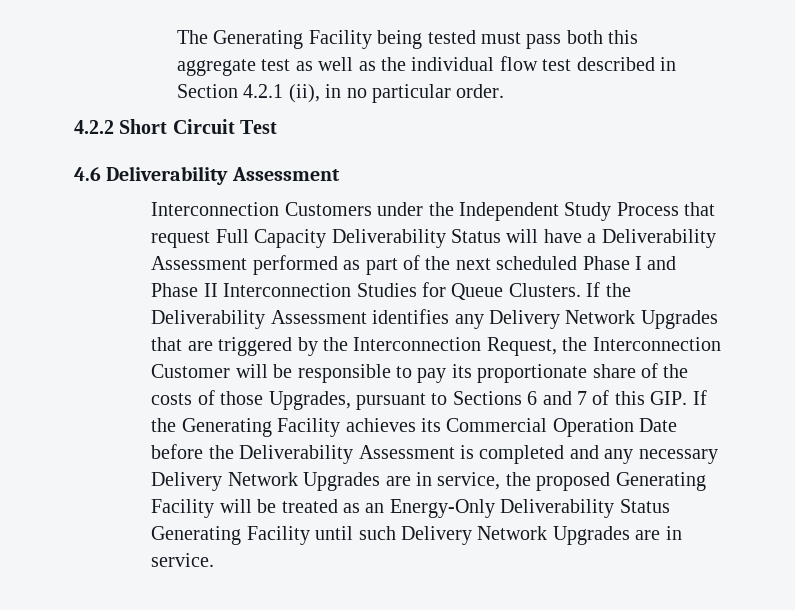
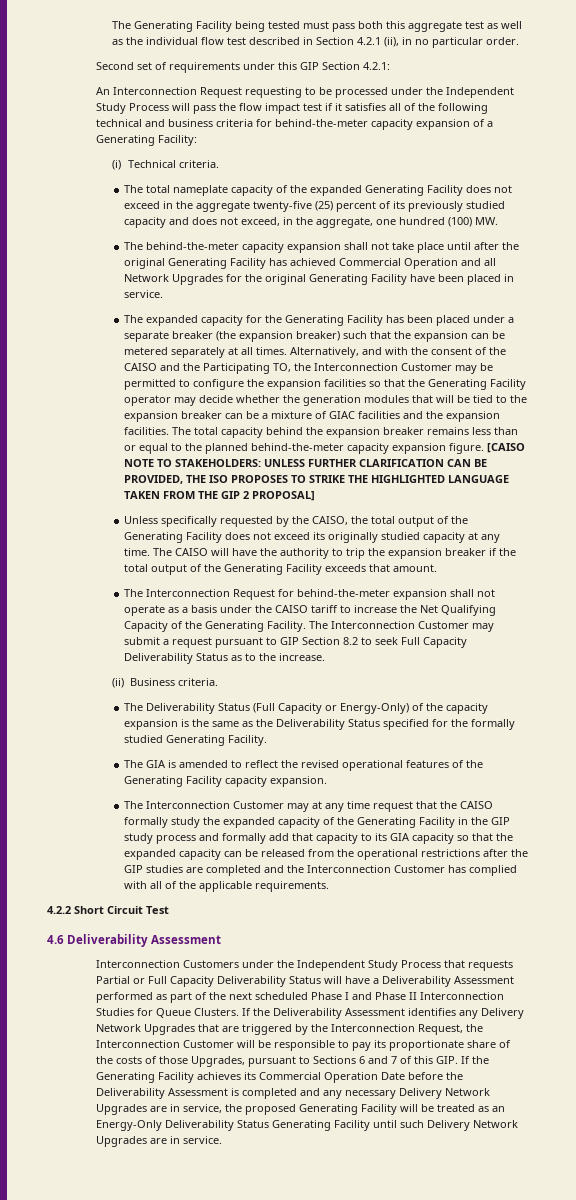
(505, 91) none -> [95,62,390,73] [95,87,514,98] [95,103,488,114] [95,119,493,130] [95,135,197,146] [111,160,220,170] [124,185,513,196] [124,201,506,212] [124,217,499,228] [124,242,520,253] [124,258,497,269] [124,274,515,285] [124,290,164,298] [124,315,515,326] [124,331,506,342] [124,347,507,358] [124,363,494,374] [124,379,527,390] [124,395,528,406] [124,411,501,422] [124,427,519,438] [124,443,526,454] [124,459,488,467] [124,475,510,484] [124,491,316,501] [124,516,469,527] [124,532,501,543] [124,548,517,559] [124,564,438,575] [124,589,496,600] [124,605,497,616] [124,621,495,632] [124,637,468,648] [124,653,326,664] [111,678,218,688] [124,703,489,714] [124,719,516,730] [124,735,268,746] [124,760,484,771] [124,776,328,787] [124,801,494,812] [124,817,511,828] [124,833,514,844] [124,849,529,860] [124,865,518,876] [124,881,330,892] // Second set of requirements under this GIP Section 4.2.1: // An Interconnection Request requesting to be processed under the Independent Study Process will pass the flow impact test if it satisfies all of the following technical and business criteria for behind-the-meter capacity expansion of a Generating Facility: // (i) Technical criteria. // The total nameplate capacity of the expanded Generating Facility does not exceed in the aggregate twenty-five (25) percent of its previously studied capacity and does not exceed, in the aggregate, one hundred (100) MW. // The behind-the-meter capacity expansion shall not take place until after the original Generating Facility has achieved Commercial Operation and all Network Upgrades for the original Generating Facility have been placed in service. // The expanded capacity for the Generating Facility has been placed under a separate breaker (the expansion breaker) such that the expansion can be metered separately at all times. Alternatively, and with the consent of the CAISO and the Participating TO, the Interconnection Customer may be permitted to configure the expansion facilities so that the Generating Facility operator may decide whether the generation modules that will be tied to the expansion breaker can be a mixture of GIAC facilities and the expansion facilities. The total capacity behind the expansion breaker remains less than or equal to the planned behind-the-meter capacity expansion figure. [CAISO NOTE TO STAKEHOLDERS: UNLESS FURTHER CLARIFICATION CAN BE PROVIDED, THE ISO PROPOSES TO STRIKE THE HIGHLIGHTED LANGUAGE TAKEN FROM THE GIP 2 PROPOSAL] // Unless specifically requested by the CAISO, the total output of the Generating Facility does not exceed its originally studied capacity at any time. The CAISO will have the authority to trip the expansion breaker if the total output of the Generating Facility exceeds that amount. // The Interconnection Request for behind-the-meter expansion shall not operate as a basis under the CAISO tariff to increase the Net Qualifying Capacity of the Generating Facility. The Interconnection Customer may submit a request pursuant to GIP Section 8.2 to seek Full Capacity Deliverability Status as to the increase. // (ii) Business criteria. // The Deliverability Status (Full Capacity or Energy-Only) of the capacity expansion is the same as the Deliverability Status specified for the formally studied Generating Facility. // The GIA is amended to reflect the revised operational features of the Generating Facility capacity expansion. // The Interconnection Customer may at any time request that the CAISO formally study the expanded capacity of the Generating Facility in the GIP study process and formally add that capacity to its GIA capacity so that the expanded capacity can be released from the operational restrictions after the GIP studies are completed and the Interconnection Customer has complied with all of the applicable requirements.
[151,231,211,248] request -> [467,960,513,971] [95,976,145,984] requests Partial or

